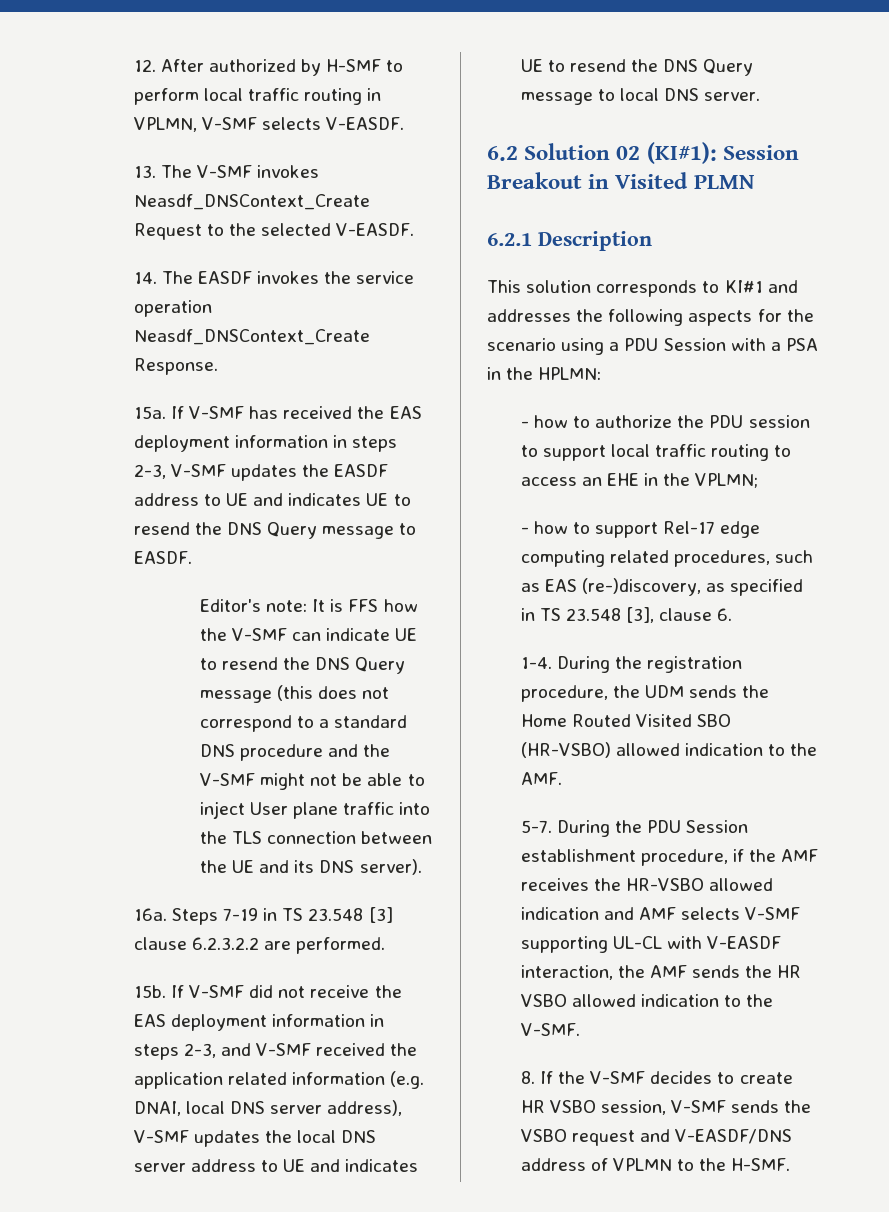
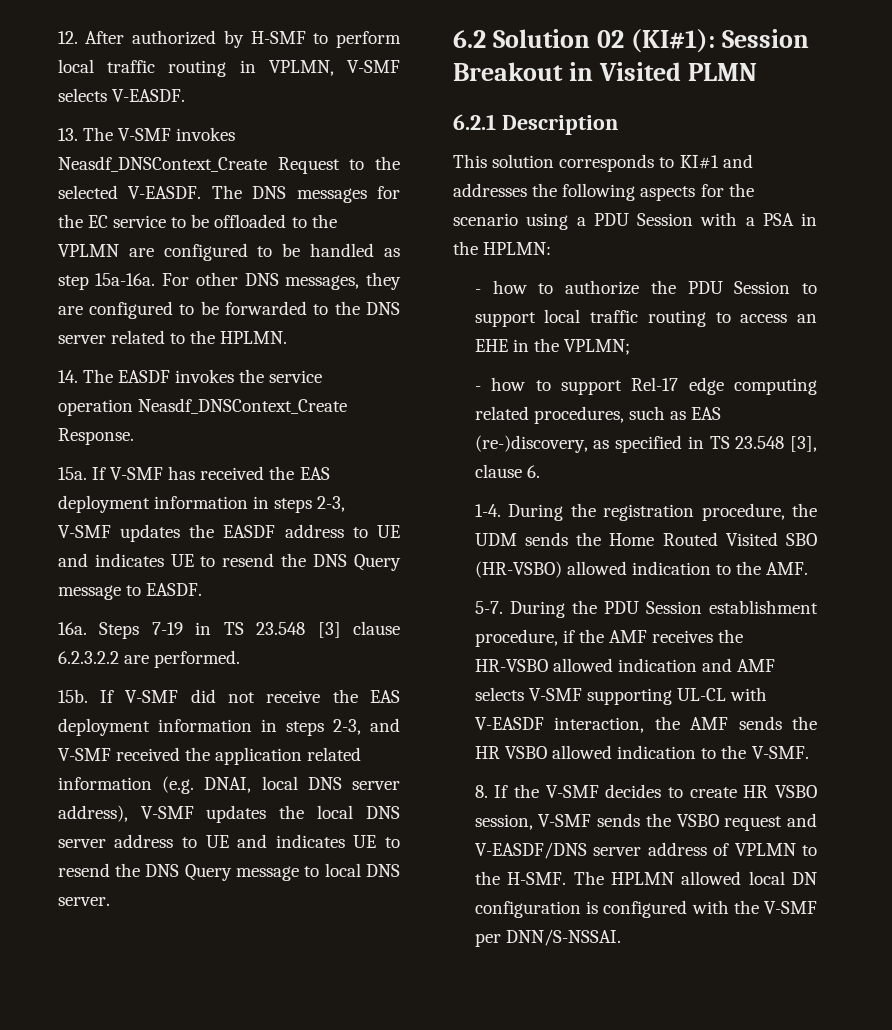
(415, 229) none -> [211,185,401,203] [57,214,337,228] [57,243,401,261] [57,272,402,290] [57,301,400,319] [57,330,288,344] The DNS messages for the EC service to be offloaded to the VPLMN are configured to be handled as step 15a-16a. For other DNS messages, they are configured to be forwarded to the DNS server related to the HPLMN.
[199,599,418,612] [199,628,418,641] [199,657,406,674] [199,685,390,703] [199,715,408,732] [199,744,391,761] [199,773,425,790] [199,801,431,819] [199,831,433,844] [199,859,422,875] // Editor's note: It is FFS how the V-SMF can indicate UE to resend the DNS Query message (this does not correspond to a standard DNS procedure and the V-SMF might not be able to inject User plane traffic into the TLS connection between the UE and its DNS server). -> (203, 589) none
[748,415,810,428] session -> [734,281,791,294] Session
(793, 1136) none -> [593,847,642,856] server
(791, 1164) none -> [573,871,818,885] [474,900,817,918] [474,929,621,947] The HPLMN allowed local DN configuration is configured with the V-SMF per DNN/S-NSSAI.

